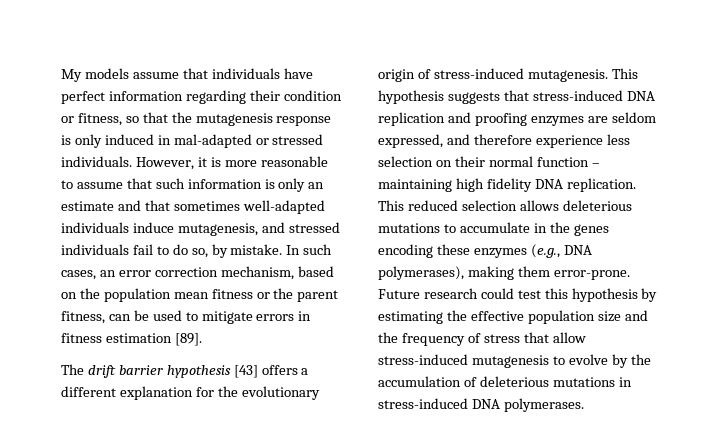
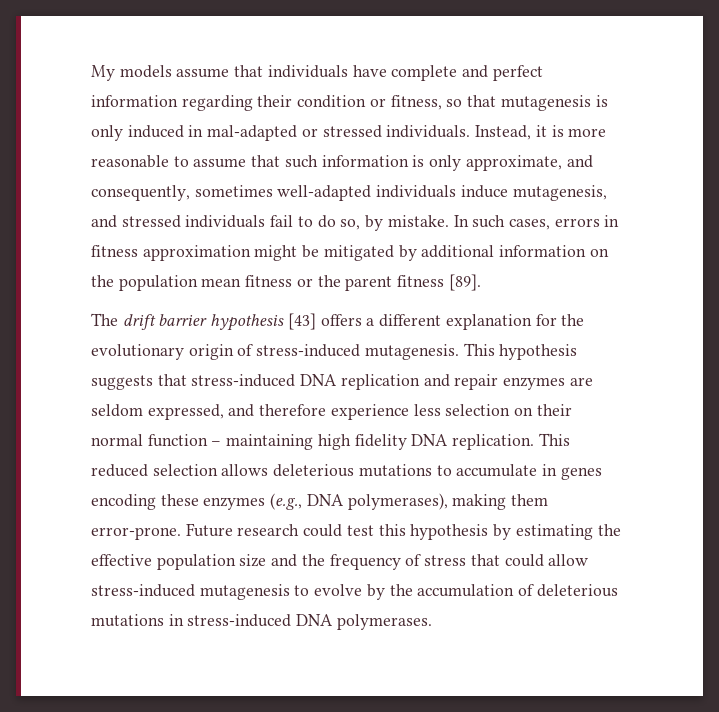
(313, 73) none -> [391,65,489,81] complete and
[171,112,332,126] the mutagenesis response -> [500,95,591,111] mutagenesis
[135,157,194,170] However, -> [475,125,532,140] Instead,
[308,182,325,189] [61,200,170,211] an estimate and that -> [465,155,593,171] [91,185,190,201] approximate, and consequently,
[99,266,334,280] an error correction mechanism, based -> [554,215,620,227] [91,245,587,261] errors in fitness approximation might be mitigated by additional information
[61,310,312,324] [61,333,172,343] fitness, can be used to mitigate errors in fitness estimation -> [397,275,445,287] fitness
[474,113,527,126] proofing -> [454,374,499,390] repair
[549,222,570,233] the -> (558, 470) none
(549, 337) none -> [504,554,544,567] could

